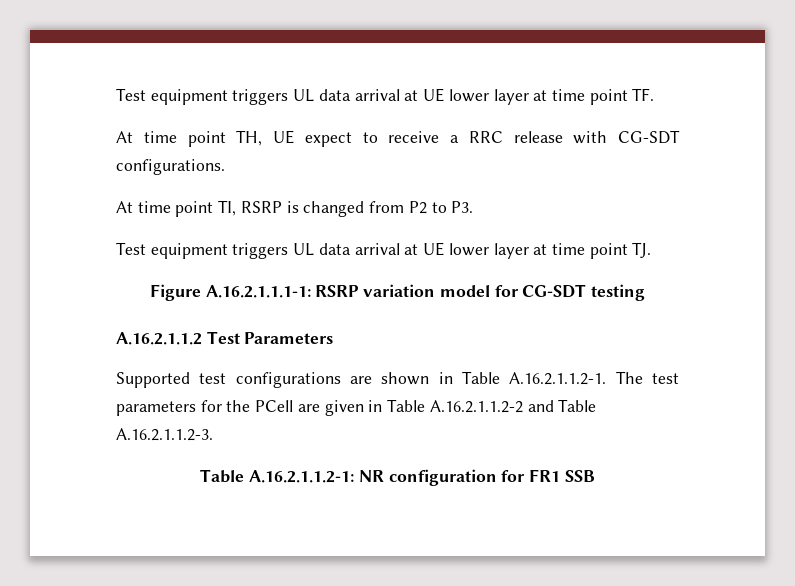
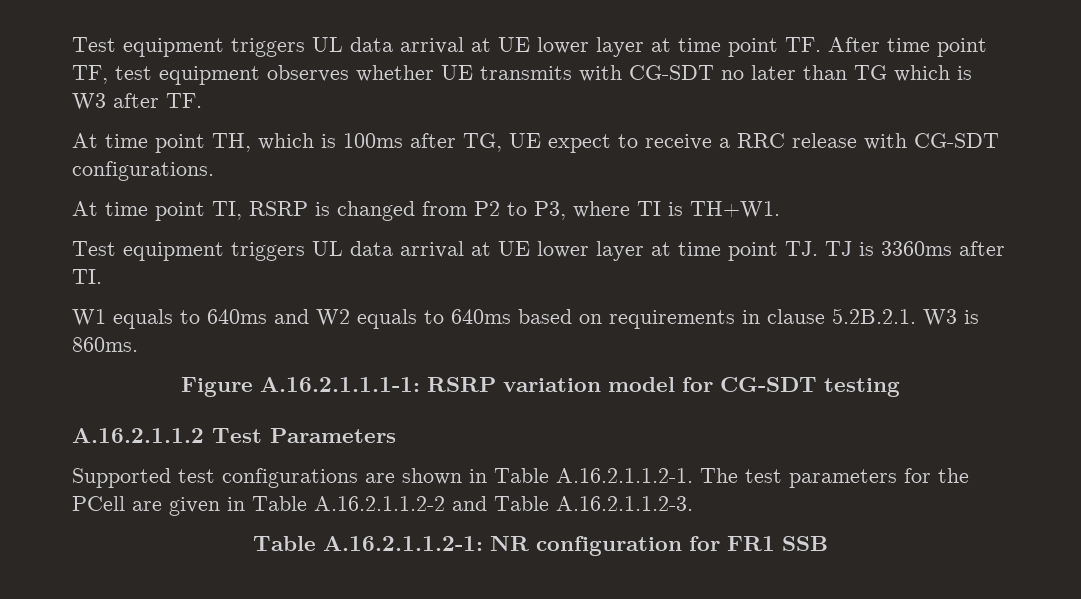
(655, 94) none -> [828,37,987,57] [72,65,972,85] [72,93,202,110] After time point TF, test equipment observes whether UE transmits with CG-SDT no later than TG which is W3 after TF.
(263, 138) none -> [258,133,502,152] which is 100ms after TG,
[451,201,474,213] P3. -> [534,201,780,220] P3, where TI is TH+W1.
(652, 250) none -> [825,241,1005,256] [72,269,102,284] [72,308,979,329] [72,337,138,352] TJ is 3360ms after TI. // W1 equals to 640ms and W2 equals to 640ms based on requirements in clause 5.2B.2.1. W3 is 860ms.

